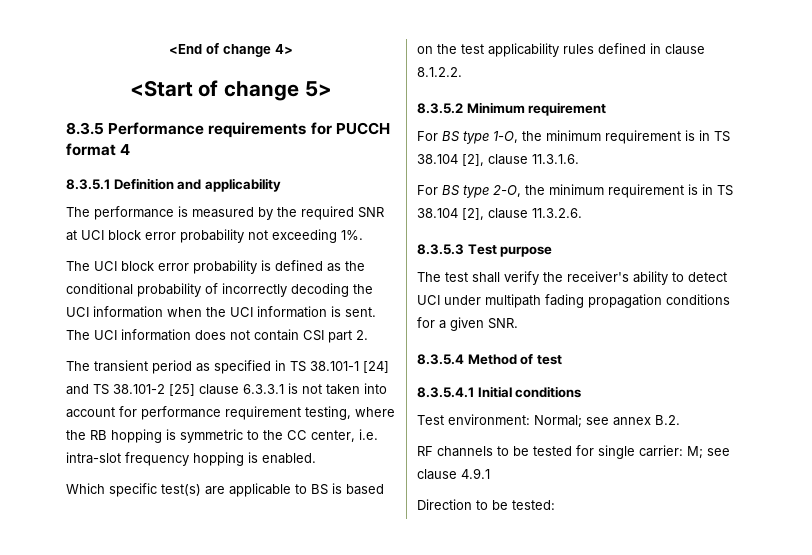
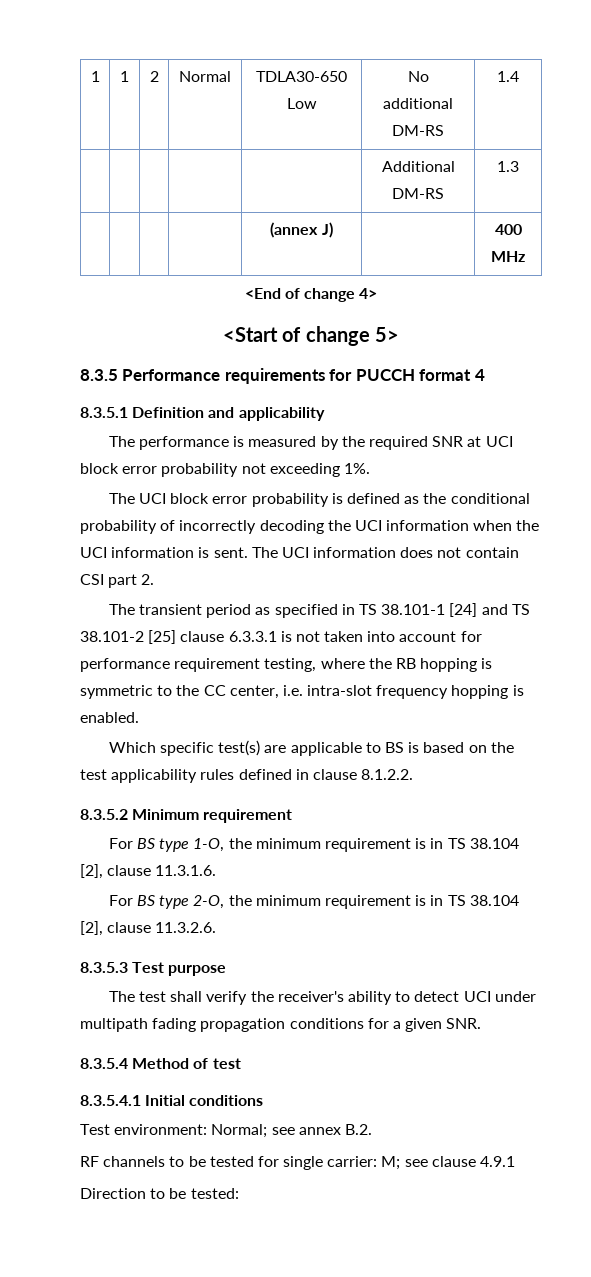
(168, 49) none -> [90,71,100,82] [120,71,129,82] [149,71,159,82] [179,71,231,82] [256,71,347,82] [286,98,317,109] [407,71,429,82] [383,98,453,109] [392,125,444,136] [497,71,519,82] [381,161,455,172] [392,188,444,199] [497,161,519,172] [270,222,333,238] [494,224,522,235] [491,251,525,262] 1 | 1 | 2 | Normal | TDLA30-650 Low | No additional DM-RS | 1.4 // | | | | | Additional DM-RS | 1.3 // | | | | (annex J) | | 400 MHz //

